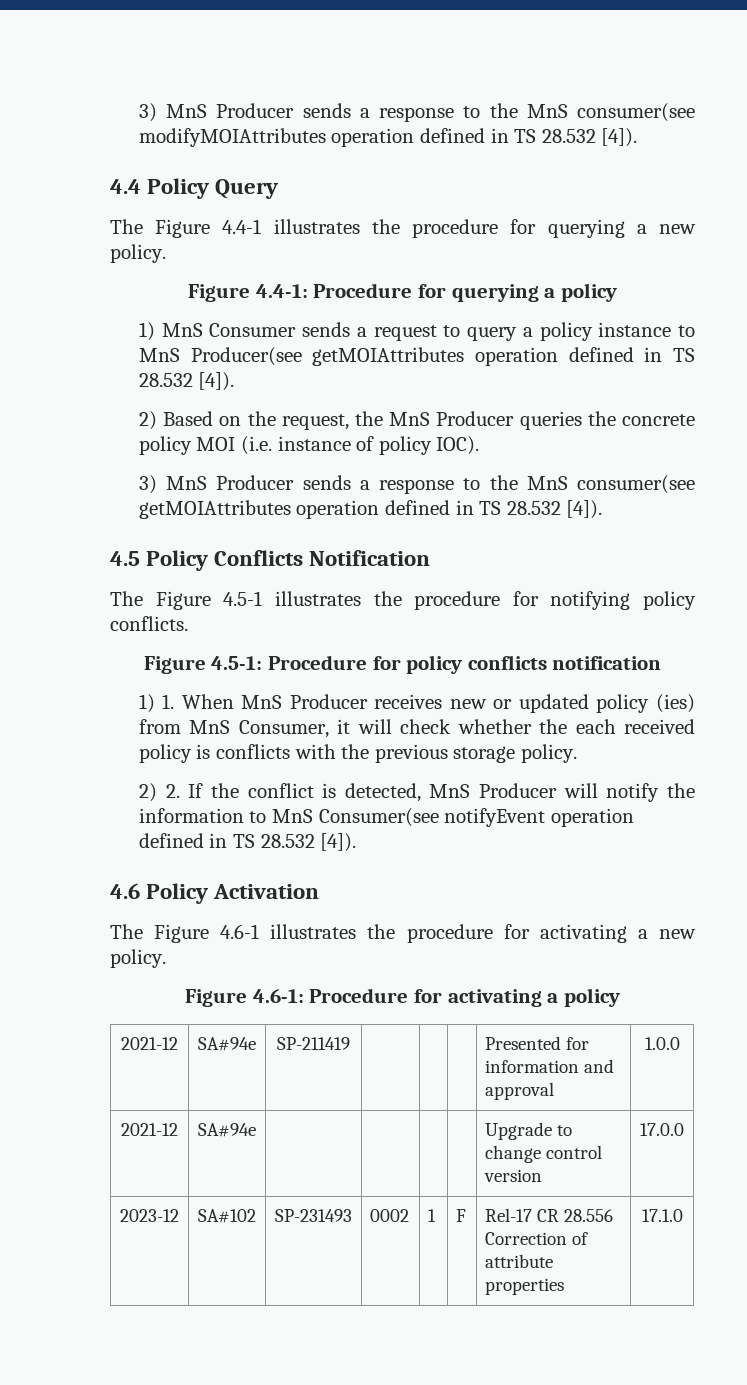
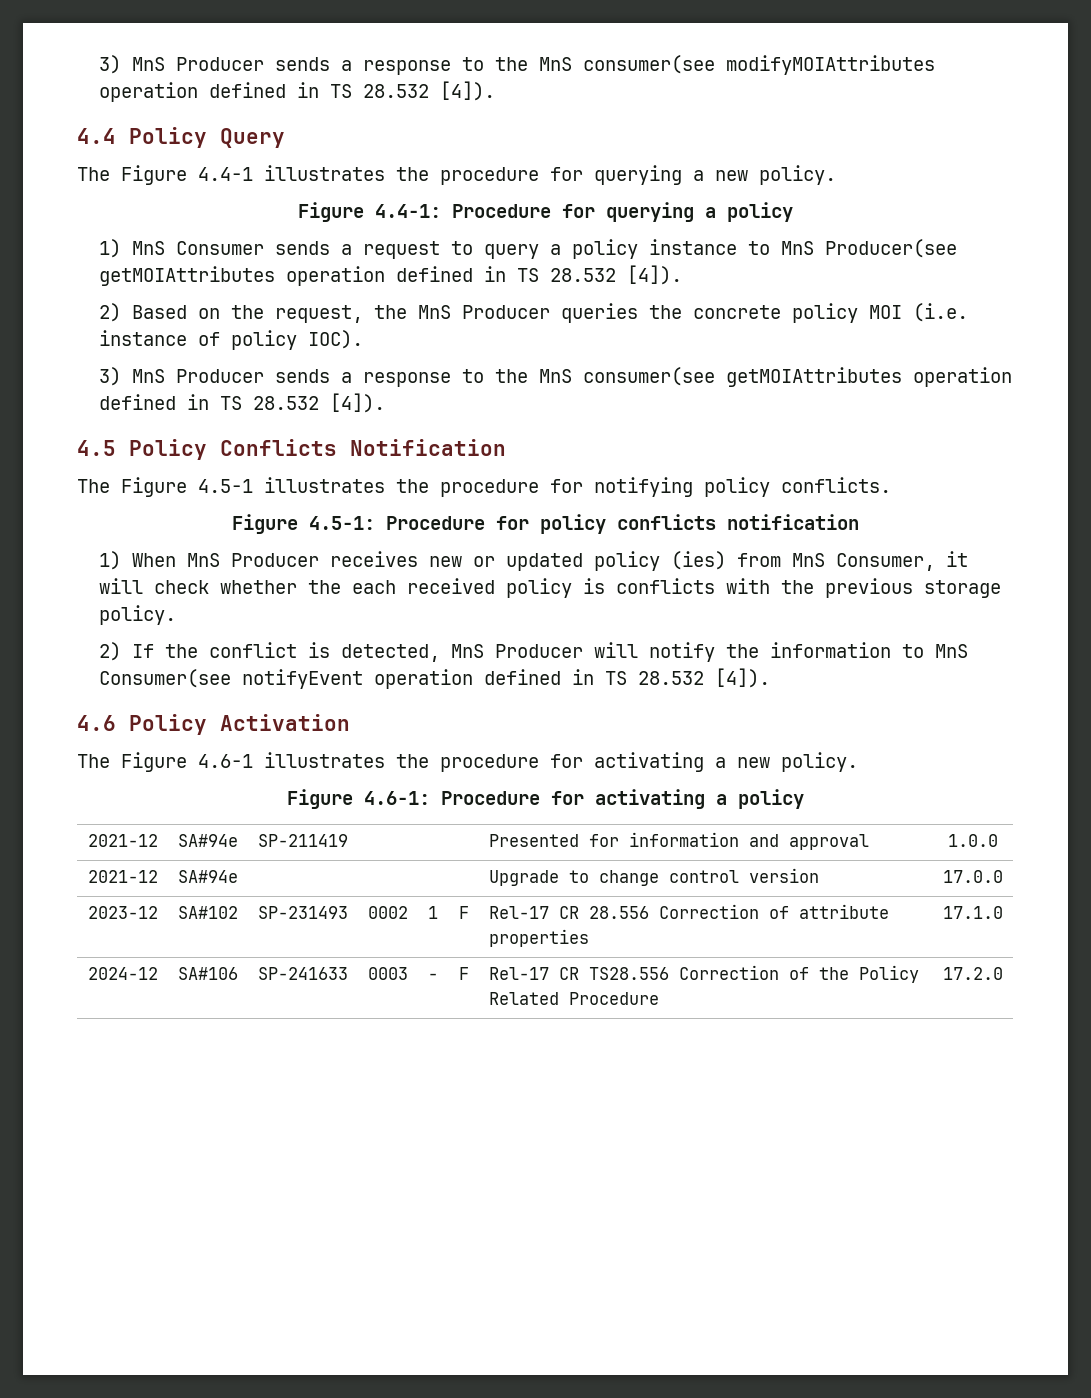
[162,694,175,709] 1. -> (121, 560) none
[165,784,180,798] 2. -> (121, 651) none
(683, 1215) none -> [87,967,158,980] [177,967,238,980] [258,967,348,980] [367,967,408,980] [427,973,438,980] [458,967,469,980] [488,965,919,983] [488,992,659,1005] [942,967,1003,980] // 2024-12 | SA#106 | SP-241633 | 0003 | - | F | Rel-17 CR TS28.556 Correction of the Policy Related Procedure | 17.2.0

